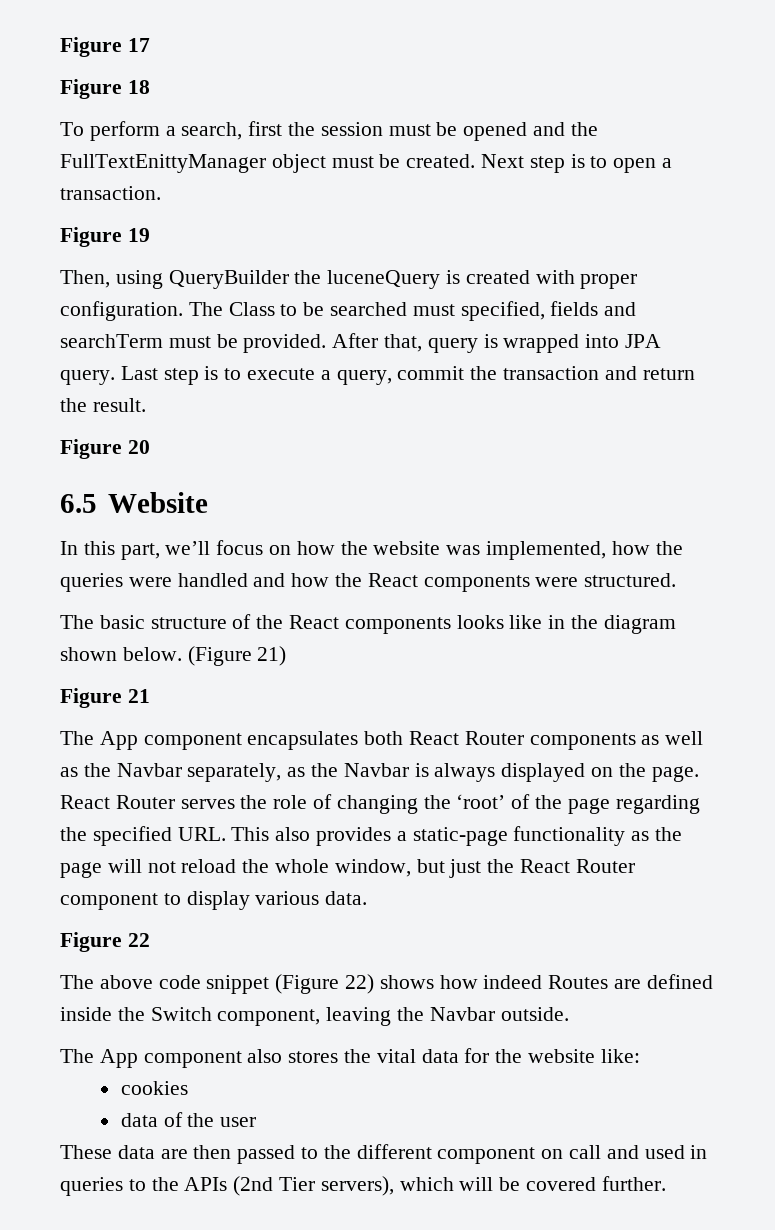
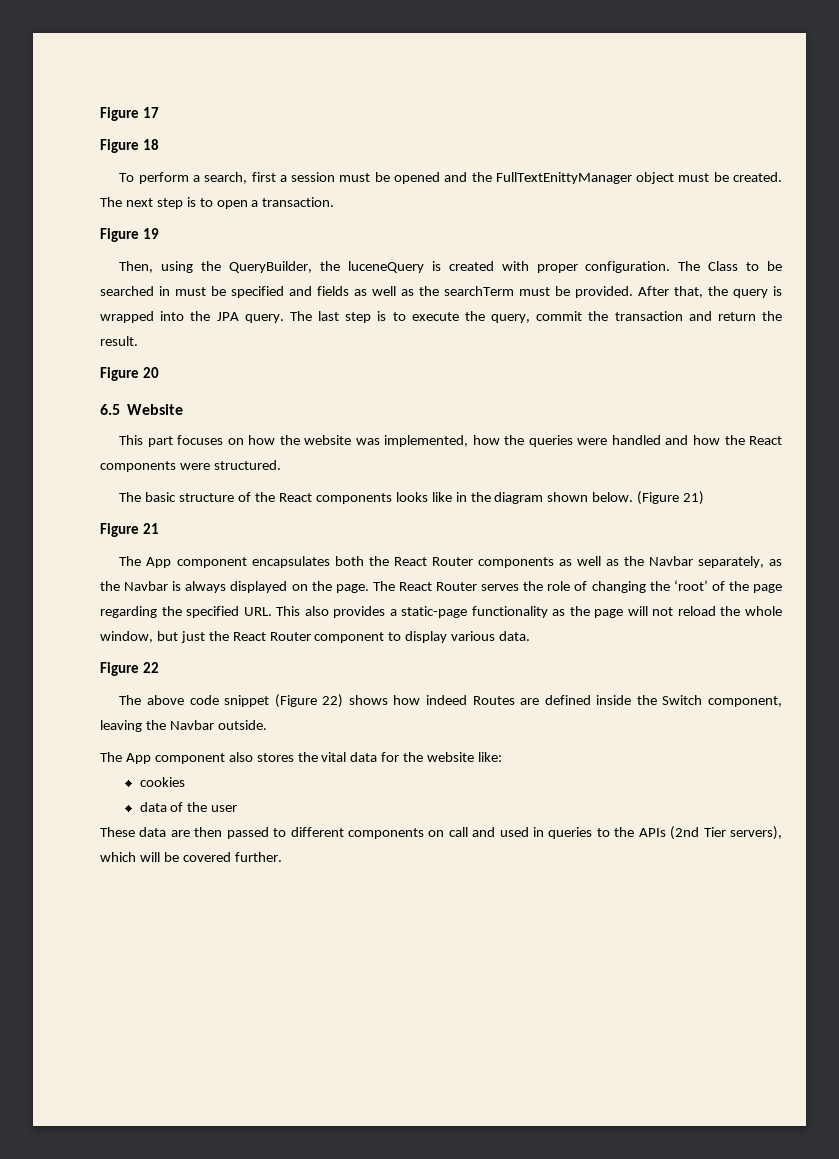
[288,122,316,136] the -> [279,175,287,182] a
[481,154,525,168] Next -> [100,197,153,207] The next
[168,270,289,289] QueryBuilder -> [201,261,313,273] the QueryBuilder,
[412,301,637,321] must specified, fields and -> [159,286,439,298] in must be specified and fields as well as the
(423, 343) none -> [708,286,728,296] the
(620, 341) none -> [190,311,211,321] the
[120,366,158,380] Last -> [289,311,339,321] The last
[320,370,331,380] a -> [464,311,485,321] the
[60,540,264,560] In this part, we’ll focus -> [119,435,224,447] This part focuses
(404, 738) none -> [368,556,389,566] the
(699, 774) none -> [372,581,395,591] The
[323,1144,536,1164] the different component -> [290,827,424,839] different components

